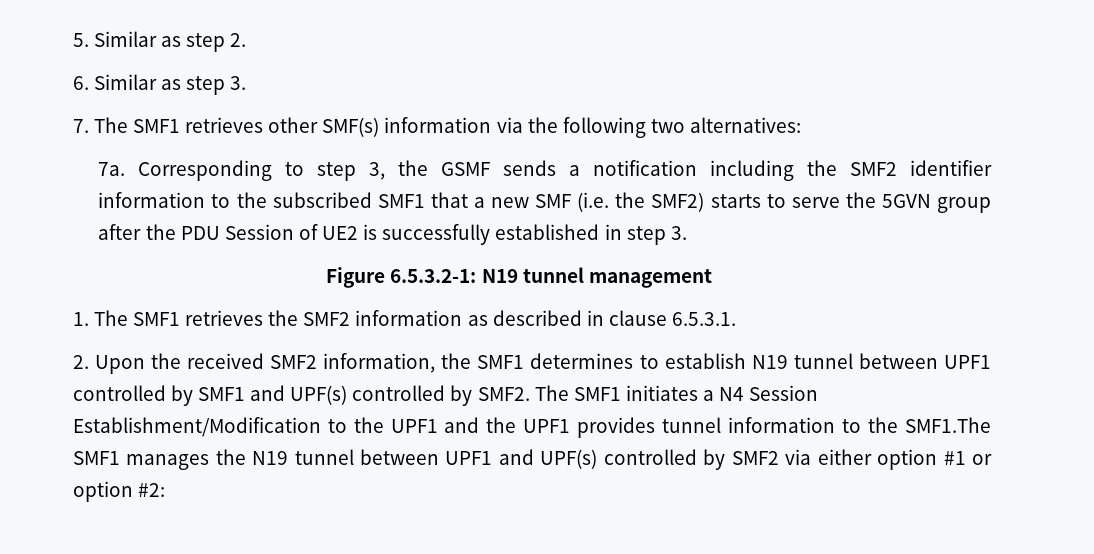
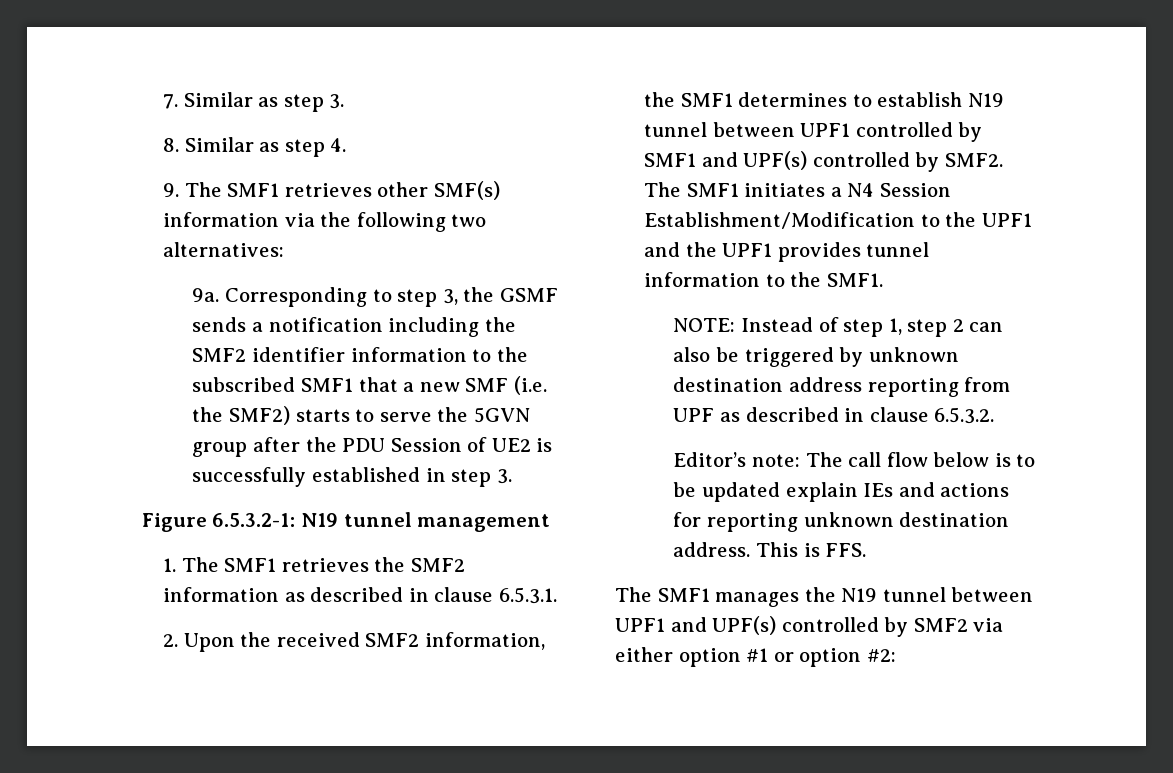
[72,31,247,52] [72,74,247,95] [72,119,89,133] 5. Similar as step 2. // 6. Similar as step 3. // 7. -> [163,92,345,112] [163,137,347,157] [163,183,180,197] 7. Similar as step 3. // 8. Similar as step 4. // 9.
[98,162,126,176] 7a. -> [192,288,220,302] 9a.
[905,417,991,433] SMF1.The -> [826,273,883,287] [673,317,1004,337] [673,347,959,367] [673,377,1011,397] [673,407,995,424] [673,452,1036,467] [673,482,1010,502] [673,512,1010,532] [673,542,867,557] [615,587,652,602] SMF1. // NOTE: Instead of step 1, step 2 can also be triggered by unknown destination address reporting from UPF as described in clause 6.5.3.2. // Editor’s note: The call flow below is to be updated explain IEs and actions for reporting unknown destination address. This is FFS. // The

